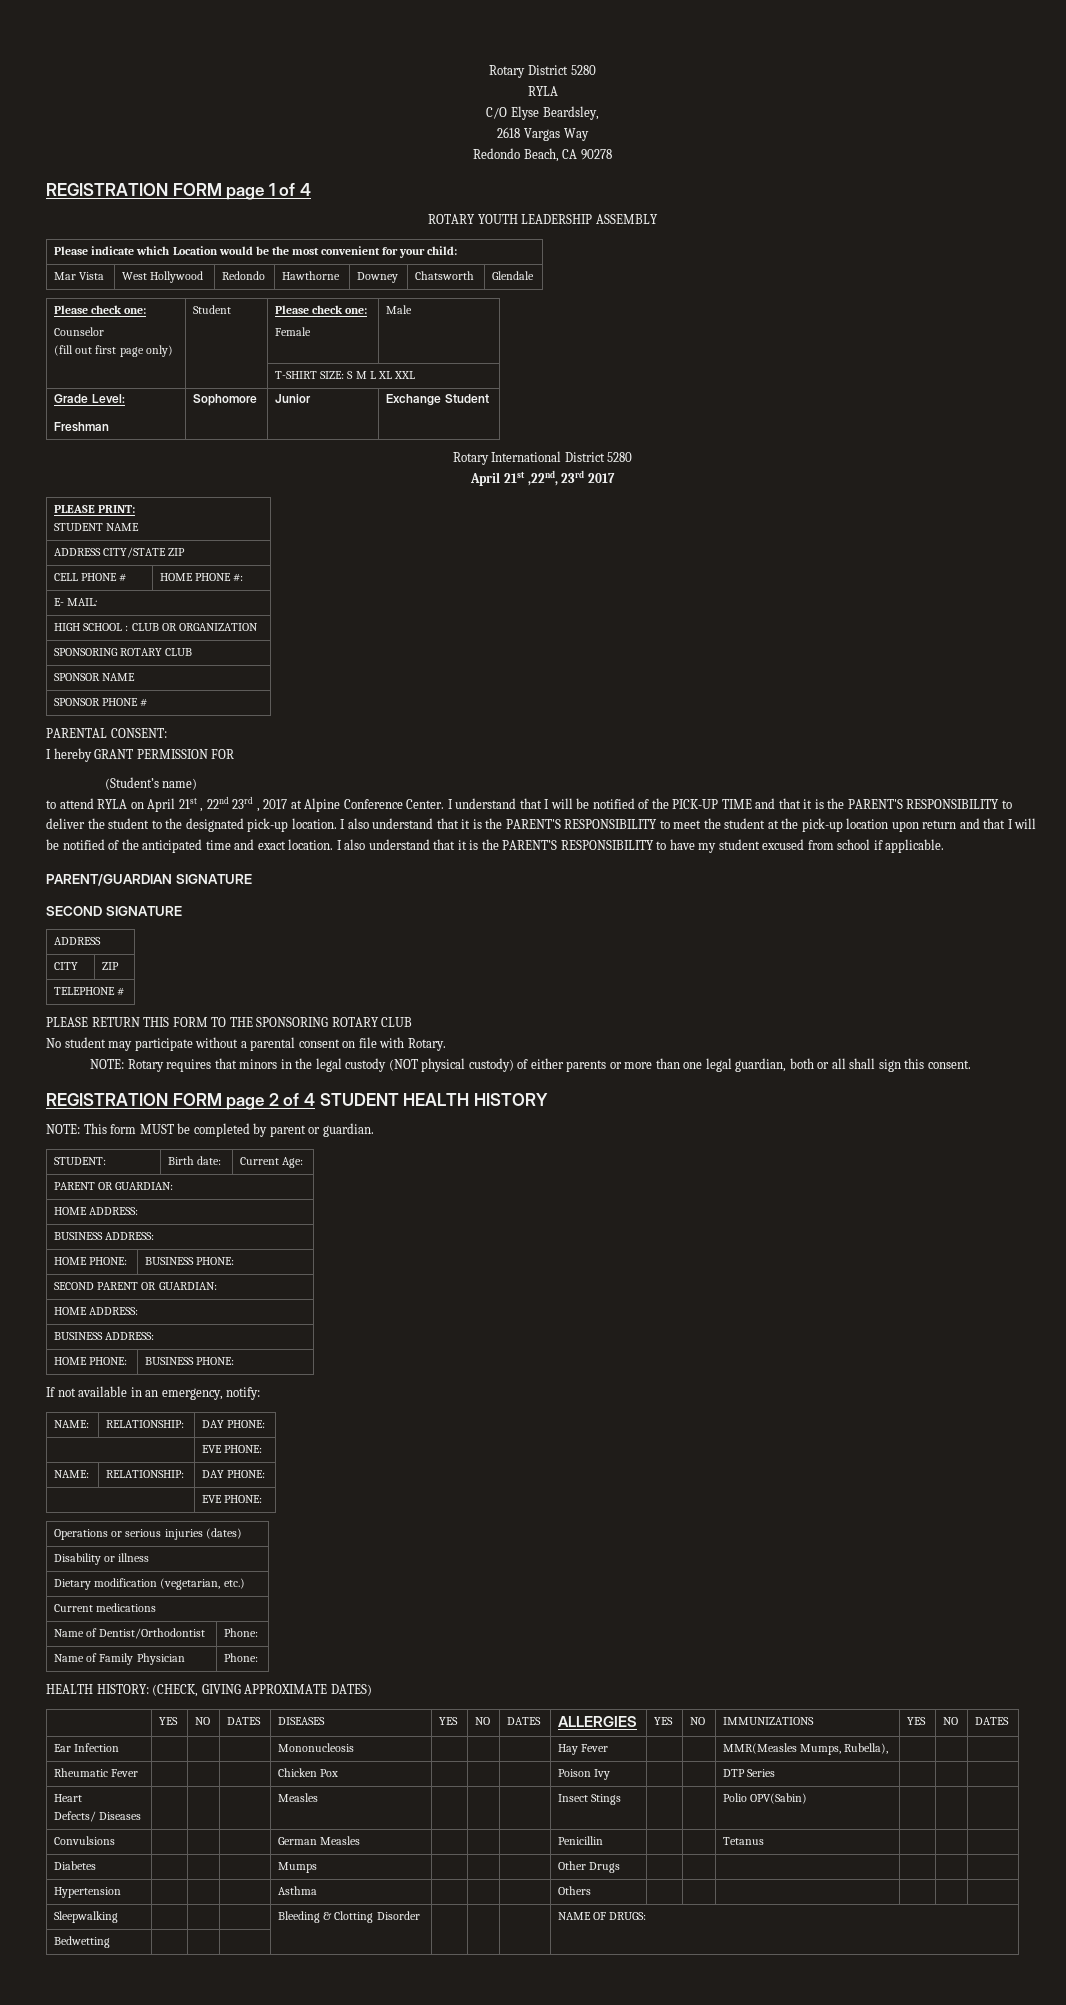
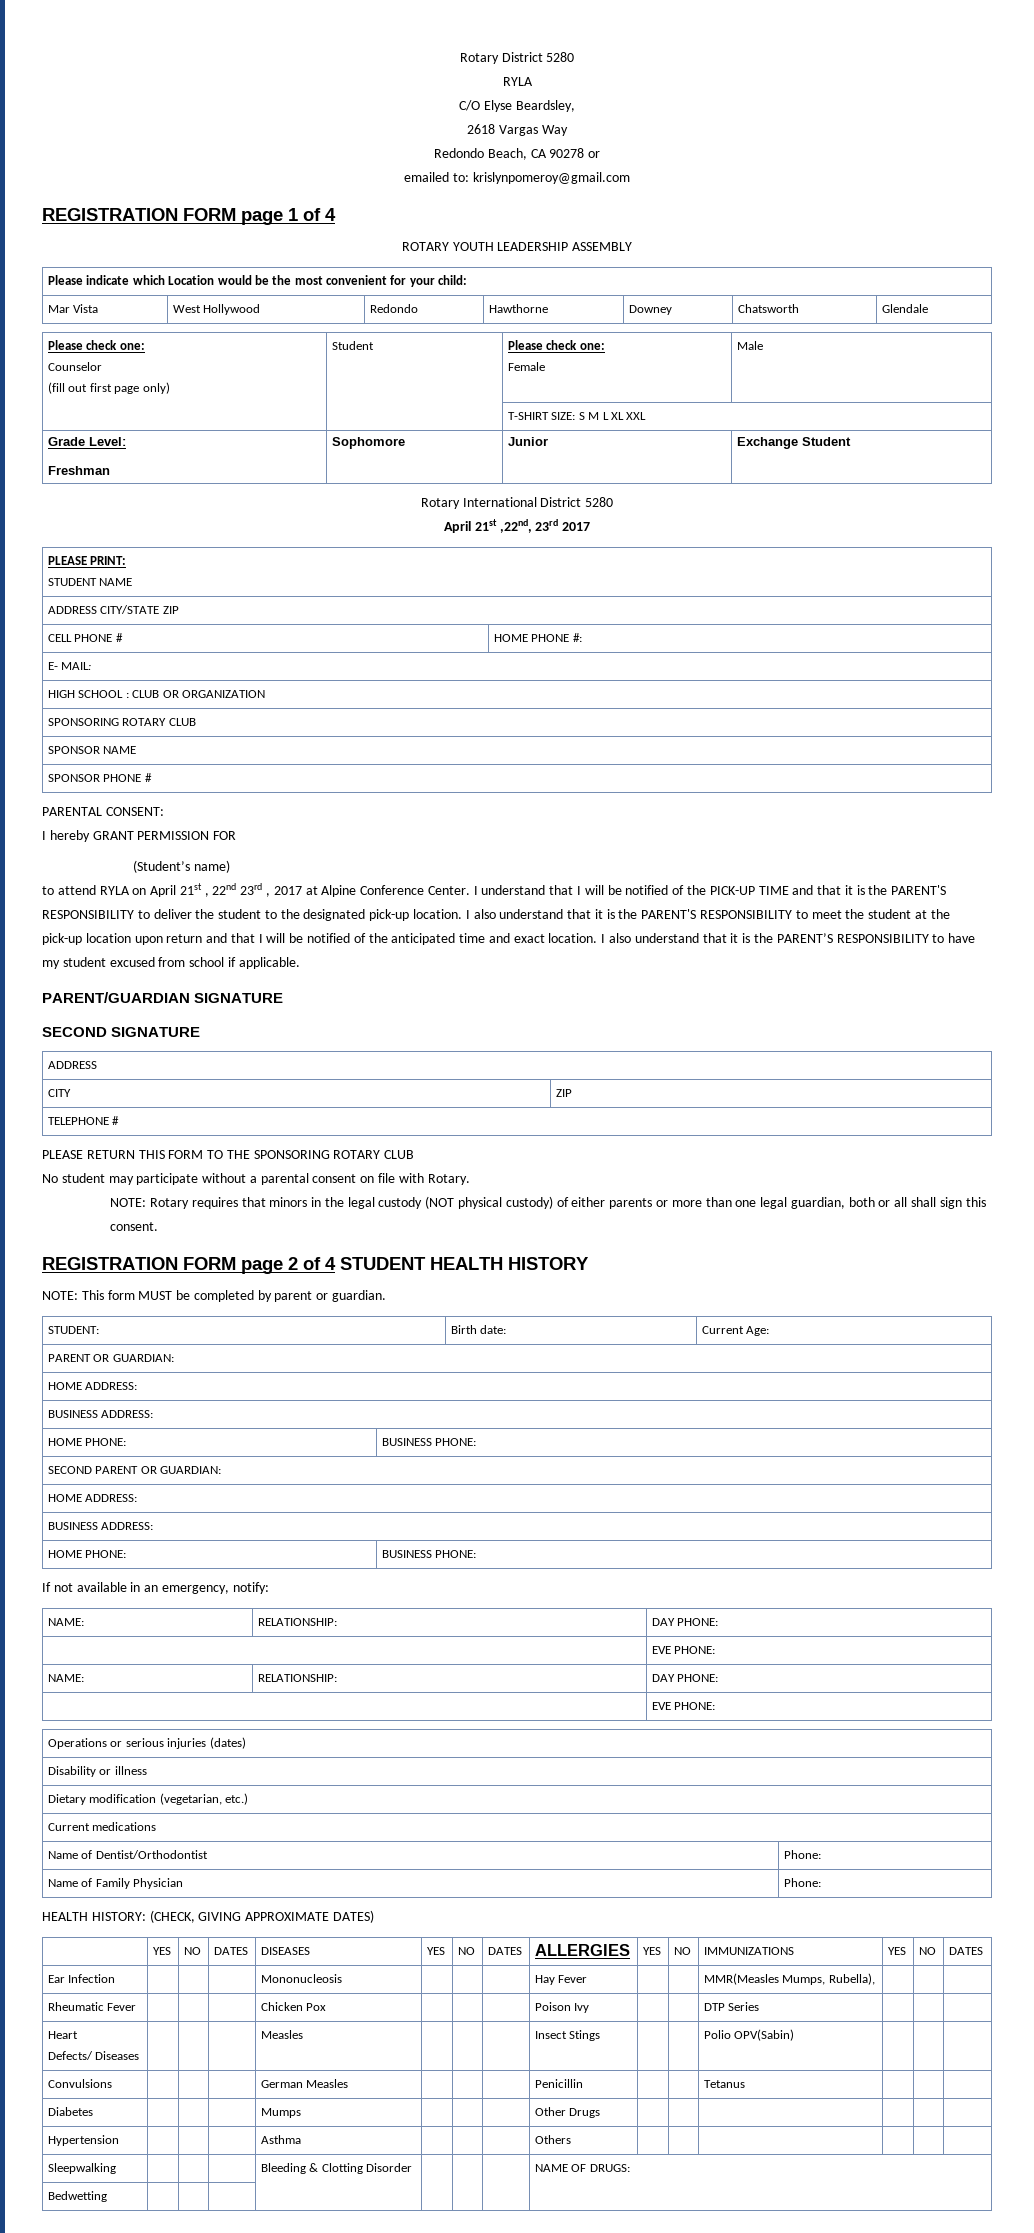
(612, 154) none -> [588,151,601,158] [404,172,630,184] or // emailed to: krislynpomeroy@gmail.com

